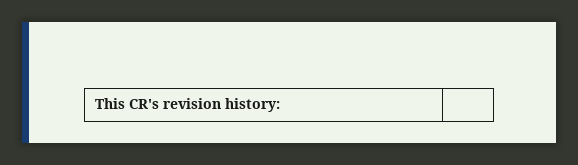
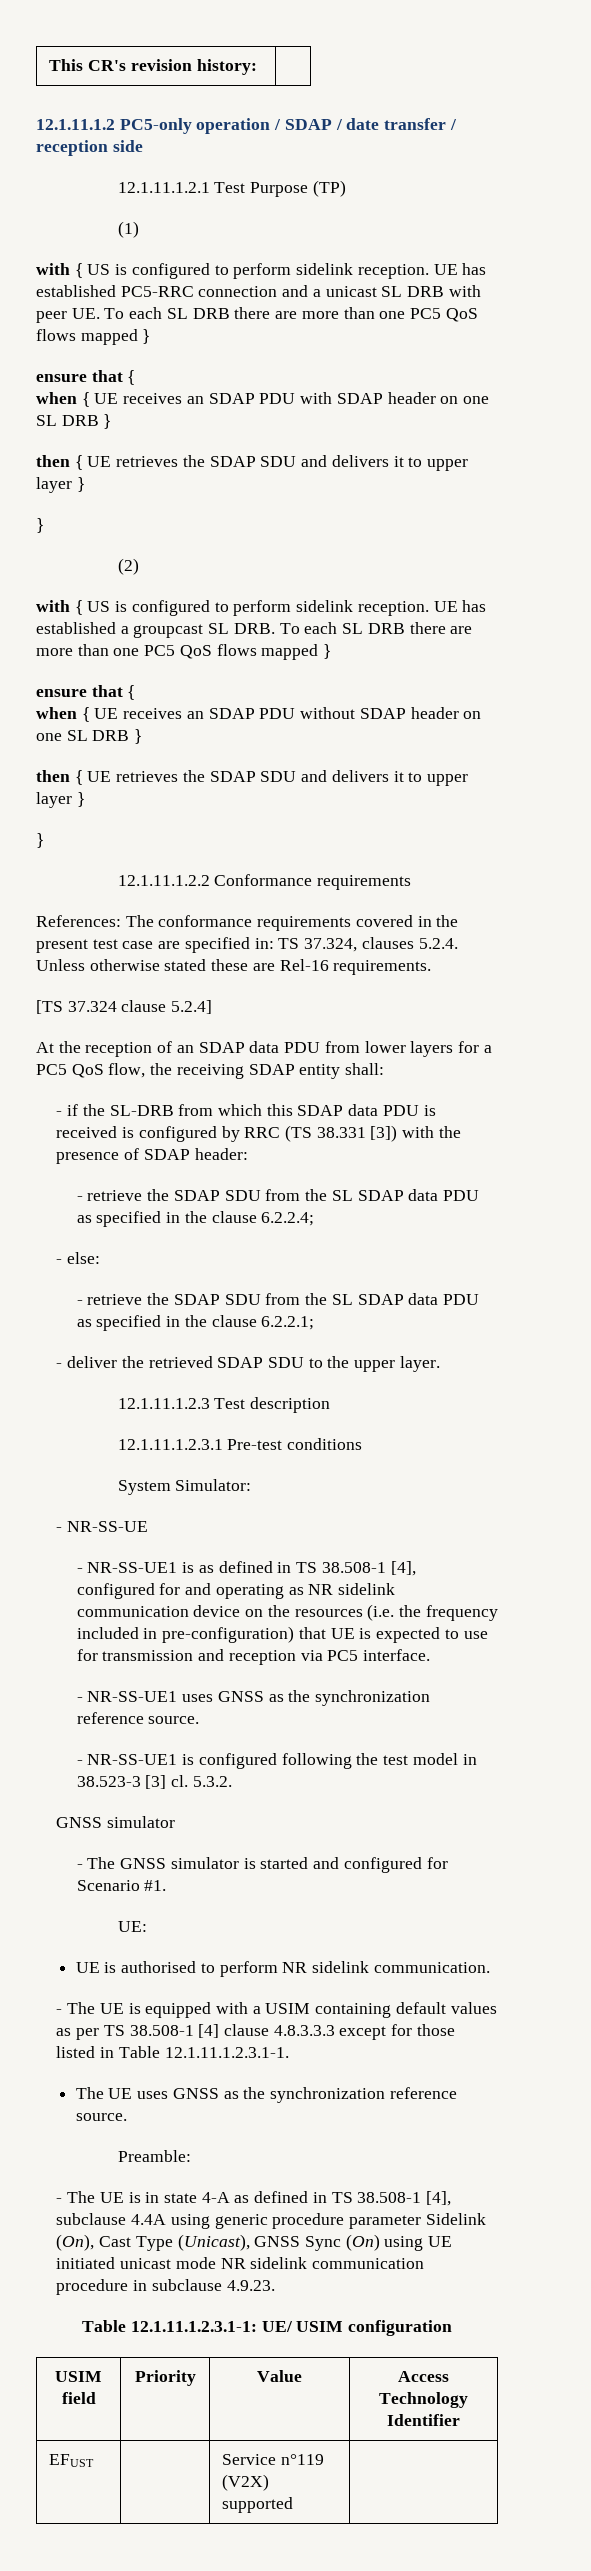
(280, 105) none -> [36,118,457,134] [36,140,143,156] [117,180,346,197] [117,221,139,238] [36,263,487,279] [36,285,481,297] [36,307,478,323] [36,329,151,345] [36,370,136,385] [36,392,489,407] [36,414,112,429] [36,455,468,471] [36,477,85,493] [36,518,44,533] [117,558,139,575] [36,600,487,616] [36,622,473,638] [36,644,332,660] [36,685,136,700] [36,707,482,722] [36,729,143,744] [36,770,468,786] [36,792,85,808] [36,833,44,848] [117,874,411,890] [36,915,459,931] [36,937,458,953] [36,959,432,975] [36,1000,213,1014] [36,1041,492,1057] [36,1063,385,1079] [56,1104,436,1116] [56,1125,461,1142] [56,1148,248,1164] [76,1189,480,1201] [76,1211,315,1227] [56,1252,101,1264] [76,1293,480,1305] [76,1315,315,1331] [56,1356,440,1372] [117,1397,330,1413] [117,1438,362,1450] [117,1479,252,1495] [56,1521,149,1532] [76,1561,416,1576] [76,1583,396,1599] [76,1604,498,1621] [76,1626,488,1643] [76,1649,431,1665] [76,1690,431,1706] [76,1712,200,1724] [76,1753,477,1769] [76,1775,232,1789] [56,1816,176,1828] [76,1857,448,1873] [76,1880,167,1891] [117,1921,147,1932] [75,1961,490,1977] [56,2002,497,2018] [56,2024,455,2040] [56,2046,289,2058] [75,2087,457,2103] [75,2113,127,2121] [117,2150,191,2162] [56,2191,452,2206] [56,2213,486,2229] [56,2234,453,2251] [56,2257,425,2269] [56,2279,275,2295] [82,2320,452,2336] [55,2371,102,2382] [61,2392,96,2404] [134,2370,196,2386] [257,2370,302,2382] [398,2371,449,2382] [379,2392,468,2408] [387,2414,460,2426] [49,2454,95,2467] [222,2454,325,2465] [222,2474,270,2491] [222,2497,294,2513] // 12.1.11.1.2 PC5-only operation / SDAP / date transfer / reception side // 12.1.11.1.2.1 Test Purpose (TP) // (1) // with { US is configured to perform sidelink reception. UE has established PC5-RRC connection and a unicast SL DRB with peer UE. To each SL DRB there are more than one PC5 QoS flows mapped } // ensure that { // when { UE receives an SDAP PDU with SDAP header on one SL DRB } // then { UE retrieves the SDAP SDU and delivers it to upper layer } // } // (2) // with { US is configured to perform sidelink reception. UE has established a groupcast SL DRB. To each SL DRB there are more than one PC5 QoS flows mapped } // ensure that { // when { UE receives an SDAP PDU without SDAP header on one SL DRB } // then { UE retrieves the SDAP SDU and delivers it to upper layer } // } // 12.1.11.1.2.2 Conformance requirements // References: The conformance requirements covered in the present test case are specified in: TS 37.324, clauses 5.2.4. Unless otherwise stated these are Rel-16 requirements. // [TS 37.324 clause 5.2.4] // At the reception of an SDAP data PDU from lower layers for a PC5 QoS flow, the receiving SDAP entity shall: // - if the SL-DRB from which this SDAP data PDU is received is configured by RRC (TS 38.331 [3]) with the presence of SDAP header: // - retrieve the SDAP SDU from the SL SDAP data PDU as specified in the clause 6.2.2.4; // - else: // - retrieve the SDAP SDU from the SL SDAP data PDU as specified in the clause 6.2.2.1; // - deliver the retrieved SDAP SDU to the upper layer. // 12.1.11.1.2.3 Test description // 12.1.11.1.2.3.1 Pre-test conditions // System Simulator: // - NR-SS-UE // - NR-SS-UE1 is as defined in TS 38.508-1 [4], configured for and operating as NR sidelink communication device on the resources (i.e. the frequency included in pre-configuration) that UE is expected to use for transmission and reception via PC5 interface. // - NR-SS-UE1 uses GNSS as the synchronization reference source. // - NR-SS-UE1 is configured following the test model in 38.523-3 [3] cl. 5.3.2. // GNSS simulator // - The GNSS simulator is started and configured for Scenario #1. // UE: // UE is authorised to perform NR sidelink communication. // - The UE is equipped with a USIM containing default values as per TS 38.508-1 [4] clause 4.8.3.3.3 except for those listed in Table 12.1.11.1.2.3.1-1. // The UE uses GNSS as the synchronization reference source. // Preamble: // - The UE is in state 4-A as defined in TS 38.508-1 [4], subclause 4.4A using generic procedure parameter Sidelink (On), Cast Type (Unicast), GNSS Sync (On) using UE initiated unicast mode NR sidelink communication procedure in subclause 4.9.23. // Table 12.1.11.1.2.3.1-1: UE/ USIM configuration // USIM field | Priority | Value | Access Technology Identifier // EFUST | | Service n°119 (V2X) supported |

